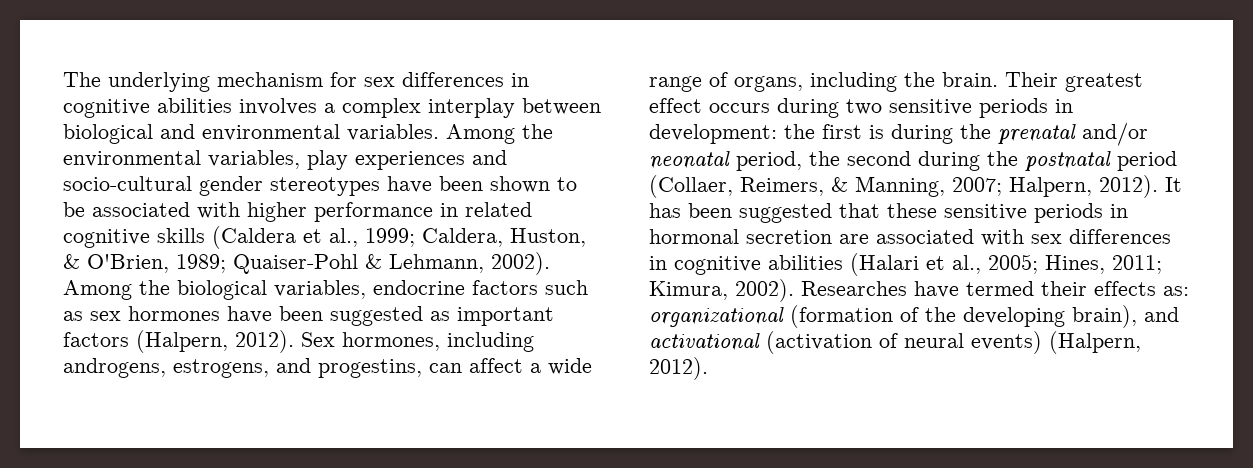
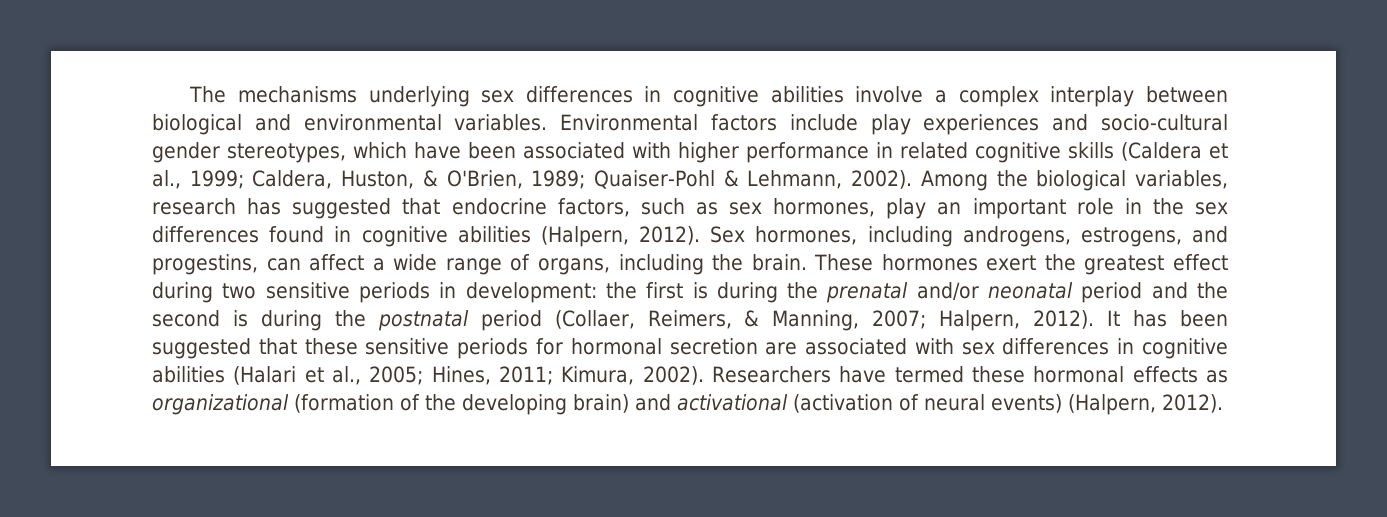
[108,72,529,92] [63,98,317,118] underlying mechanism for sex differences in cognitive abilities involves -> [237,86,924,107] mechanisms underlying sex differences in cognitive abilities involve
[446,124,553,144] [63,150,300,169] Among the environmental variables, -> [560,114,858,131] Environmental factors include
[270,176,577,196] [63,202,85,217] stereotypes have been shown to be -> [227,142,516,163] stereotypes, which have been
[373,280,588,295] [63,306,554,326] [63,332,129,347] endocrine factors such as sex hormones have been suggested as important factors -> [152,198,1228,219] [152,226,531,247] research has suggested that endocrine factors, such as sex hormones, play an important role in the sex differences found in cognitive abilities
[1005,72,1058,87] Their -> [814,254,1076,271] These hormones exert the
[709,103,770,113] occurs -> (1228, 262) none
[736,151,802,171] period, -> [1081,282,1188,303] period and
(911, 158) none -> [232,310,248,327] is
[1110,204,1128,218] in -> [535,338,563,355] for
[801,281,907,296] Researches -> [712,366,832,383] Researchers
[1041,281,1189,296] their effects as: -> [971,366,1228,383] these hormonal effects as
[1072,305,1137,328] brain), -> [573,394,629,413] brain)

